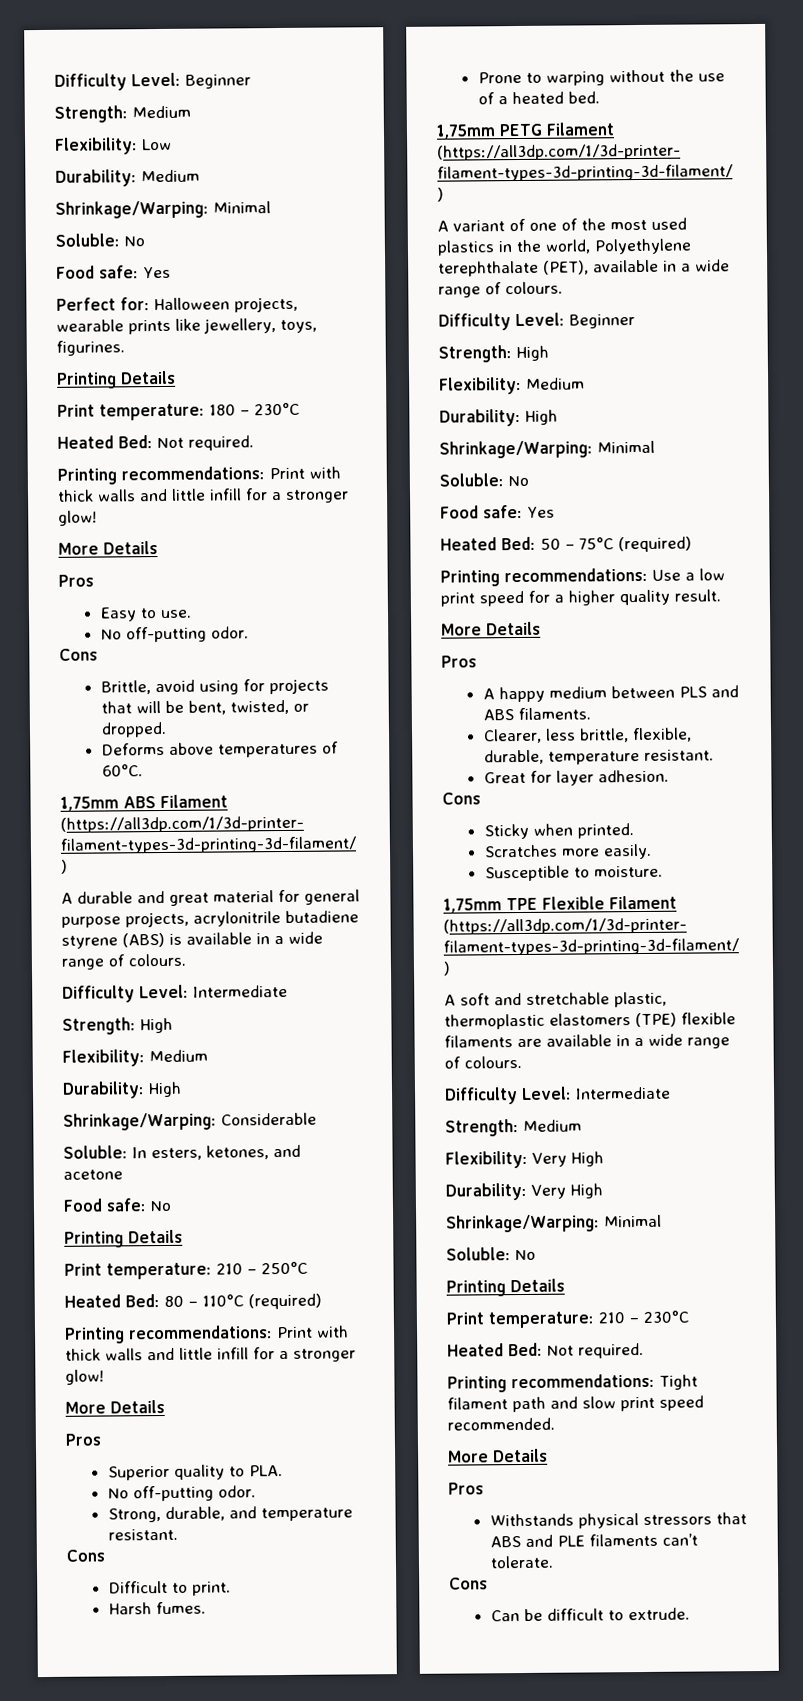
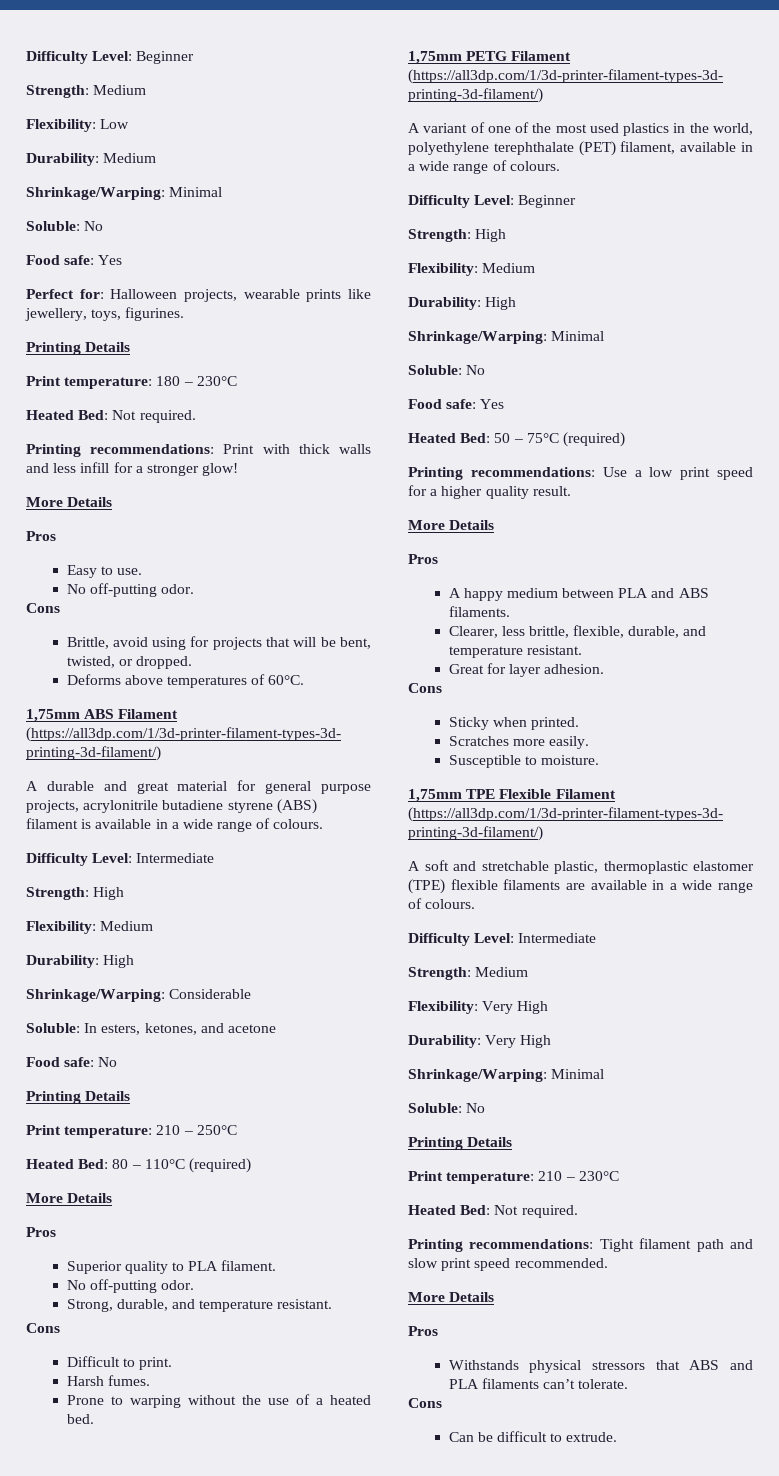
[171,488,206,501] little -> [53,463,77,473] less
(165, 940) none -> [26,818,78,829] filament
[64,1325,349,1344] [65,1347,356,1362] [65,1369,104,1385] // Printing recommendations: Print with thick walls and little infill for a stronger glow! -> (251, 1165) none
[248,1465,283,1477] PLA. -> [188,1260,277,1271] PLA filament.
[594,238,692,255] [438,260,589,277] Polyethylene terephthalate (PET), -> [408,141,676,156] polyethylene terephthalate (PET) filament,
[678,686,707,698] PLS -> [618,588,649,598] PLA
(544, 757) none -> [683,626,707,636] and
[549,1013,631,1026] elastomers -> [693,861,754,871] elastomer
[556,1535,585,1547] PLE -> [448,1379,479,1389] PLA

